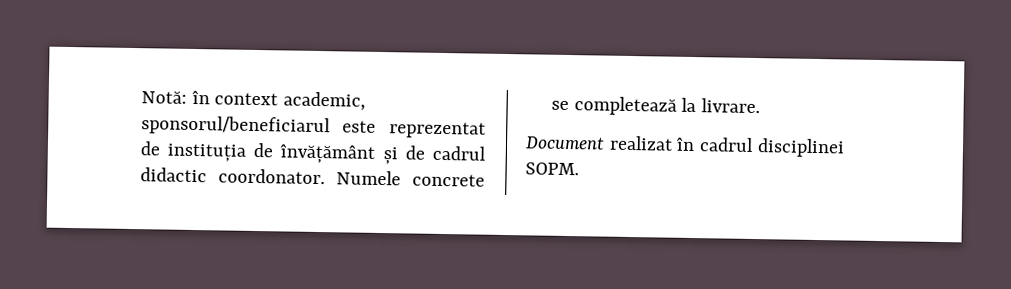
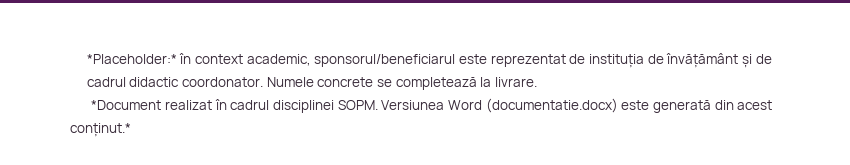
[140,90,187,104] Notă: -> [86,54,177,64] *Placeholder:*
[525,136,605,150] Document -> [91,100,162,110] *Document
(579, 169) none -> [381,98,773,113] [70,123,131,137] Versiunea Word (documentatie.docx) este generată din acest conținut.*

